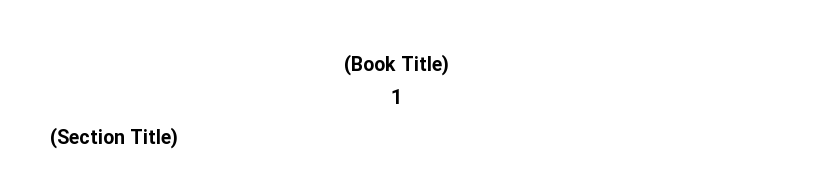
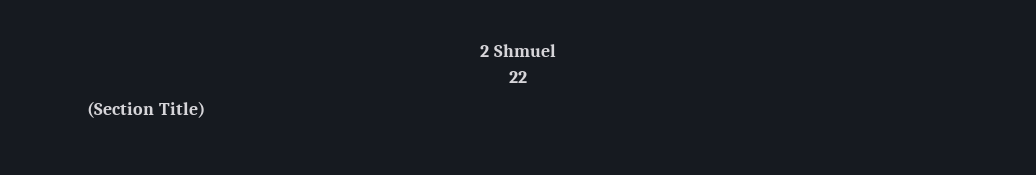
[344,54,449,76] [391,89,402,104] (Book Title) // 1 -> [480,44,556,57] [509,71,527,83] 2 Shmuel // 22

